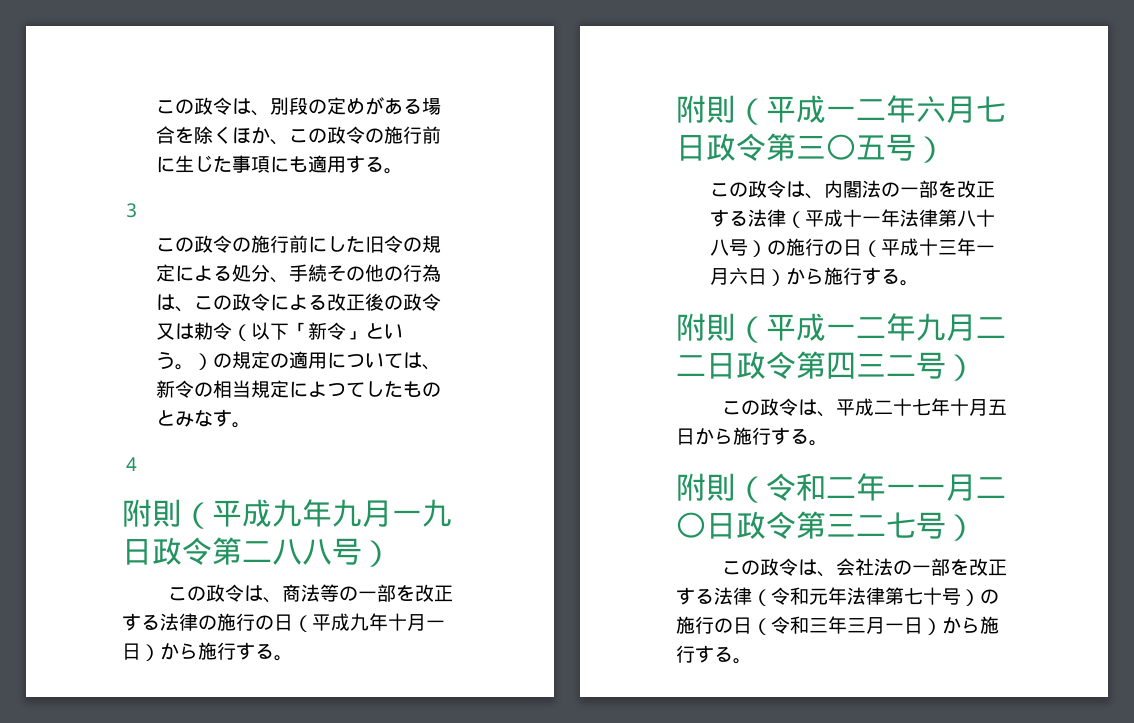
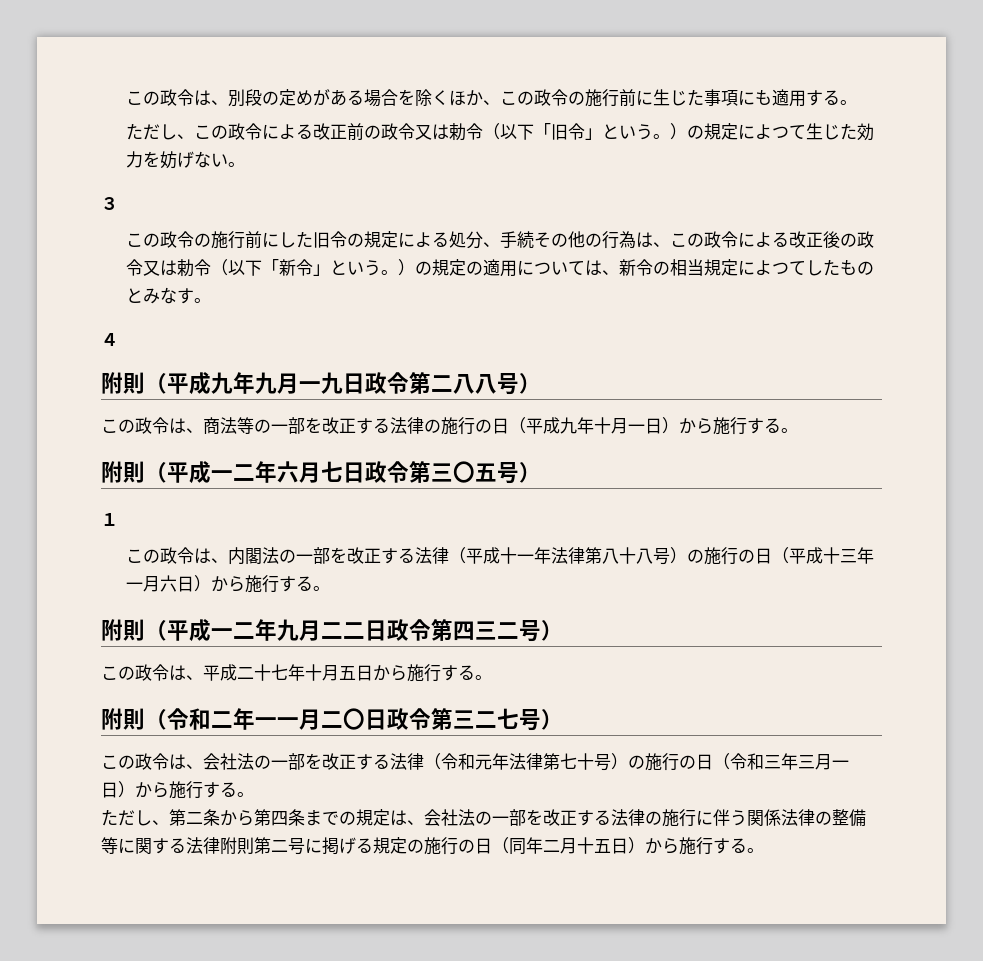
(404, 171) none -> [125,123,874,141] [125,151,245,169] // ただし、この政令による改正前の政令又は勅令（以下「旧令」という。）の規定によつて生じた効力を妨げない。
(946, 149) none -> [101,513,118,526] // １
(752, 661) none -> [101,809,866,827] [101,837,764,855] // ただし、第二条から第四条までの規定は、会社法の一部を改正する法律の施行に伴う関係法律の整備等に関する法律附則第二号に掲げる規定の施行の日（同年二月十五日）から施行する。

